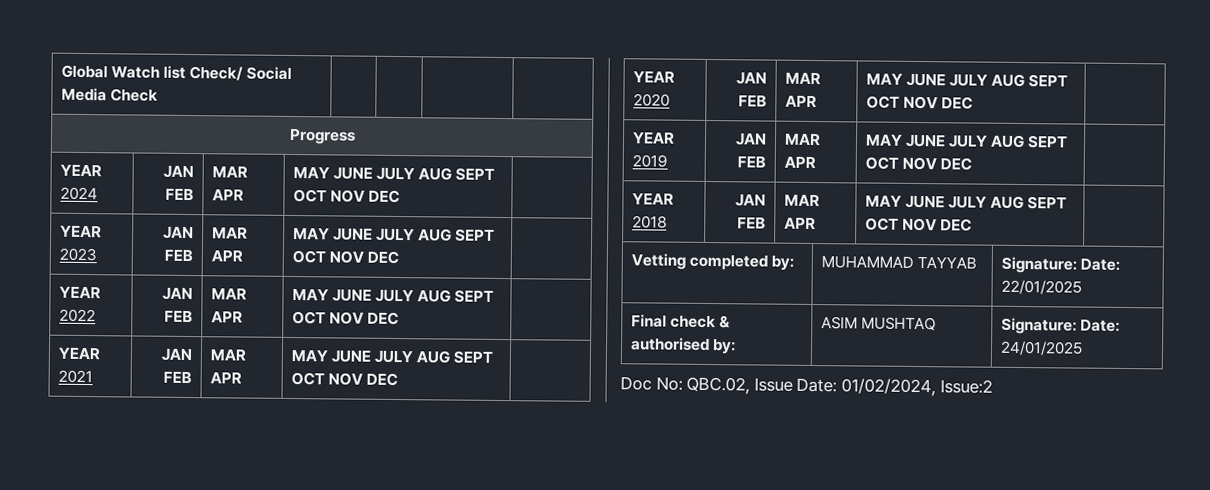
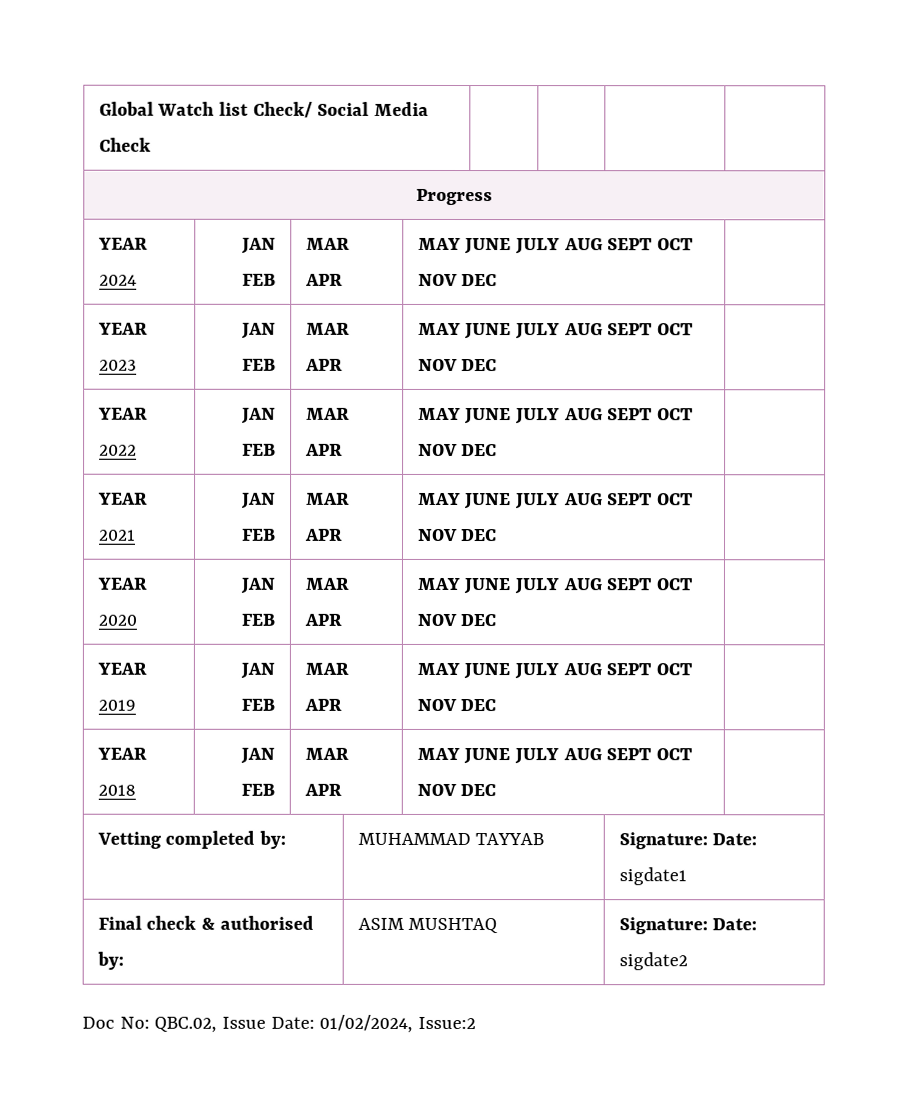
[1000,279,1082,295] 22/01/2025 -> [618,867,687,886] sigdate1
[999,340,1083,356] 24/01/2025 -> [618,952,688,971] sigdate2

